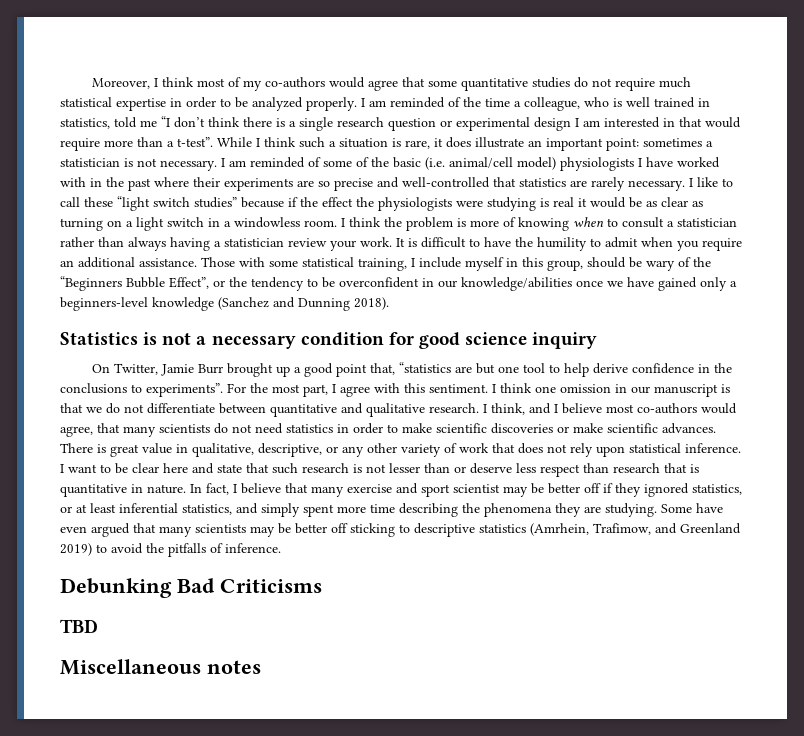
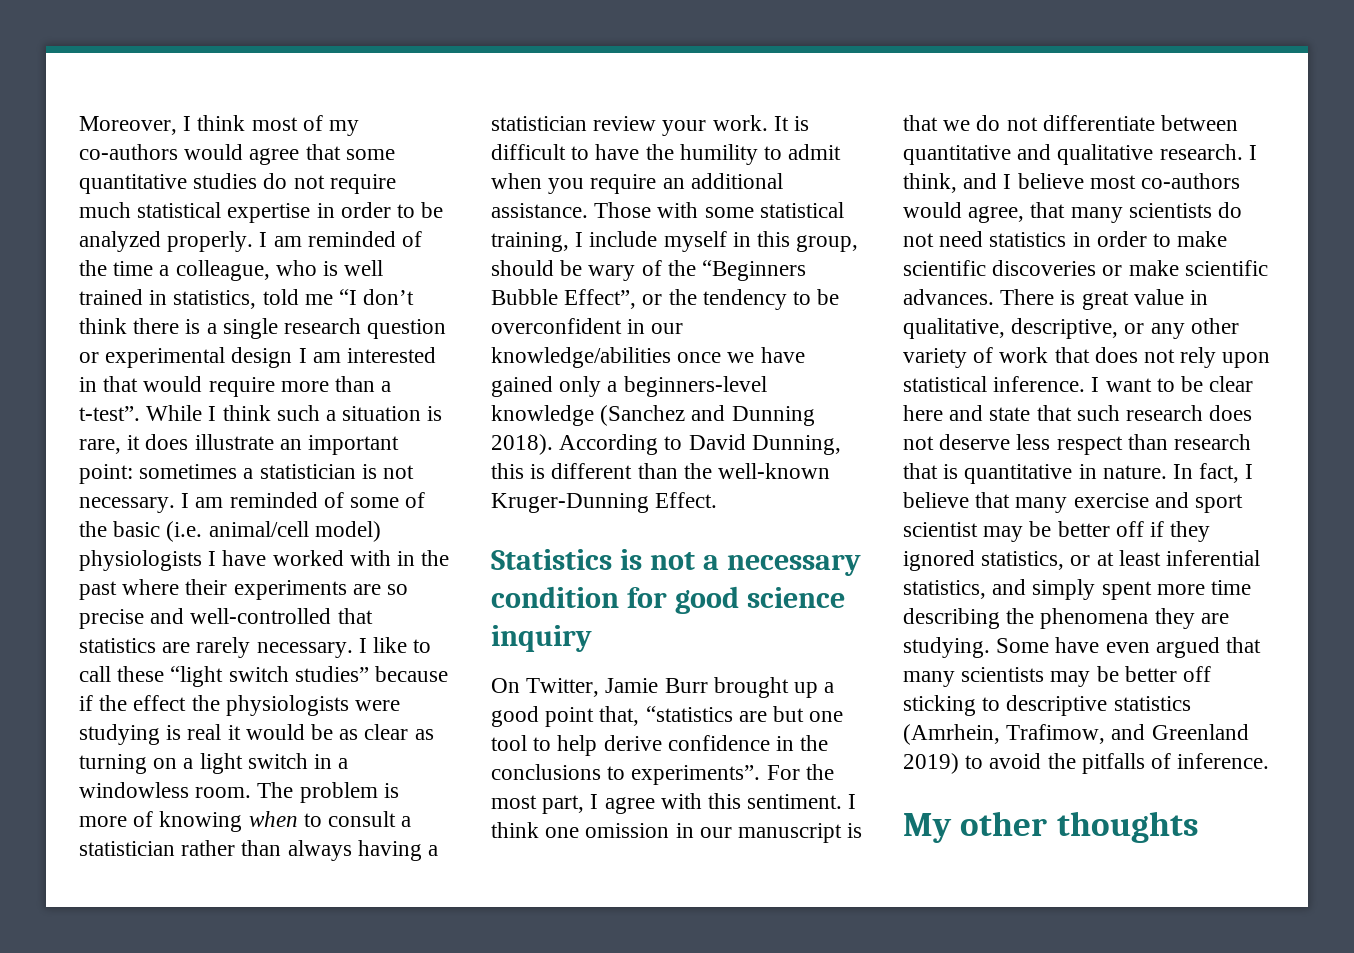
[341,217,402,227] I think the -> [257,782,294,798] The
(389, 303) none -> [559,434,841,455] [491,463,831,479] [491,492,718,513] According to David Dunning, this is different than the well-known Kruger-Dunning Effect.
[353,463,466,473] is not lesser than or -> [1209,405,1253,421] [903,436,934,450] does not
[60,578,322,598] [60,619,98,633] [60,659,261,675] Debunking Bad Criticisms // TBD // Miscellaneous notes -> [903,811,1199,843] My other thoughts

